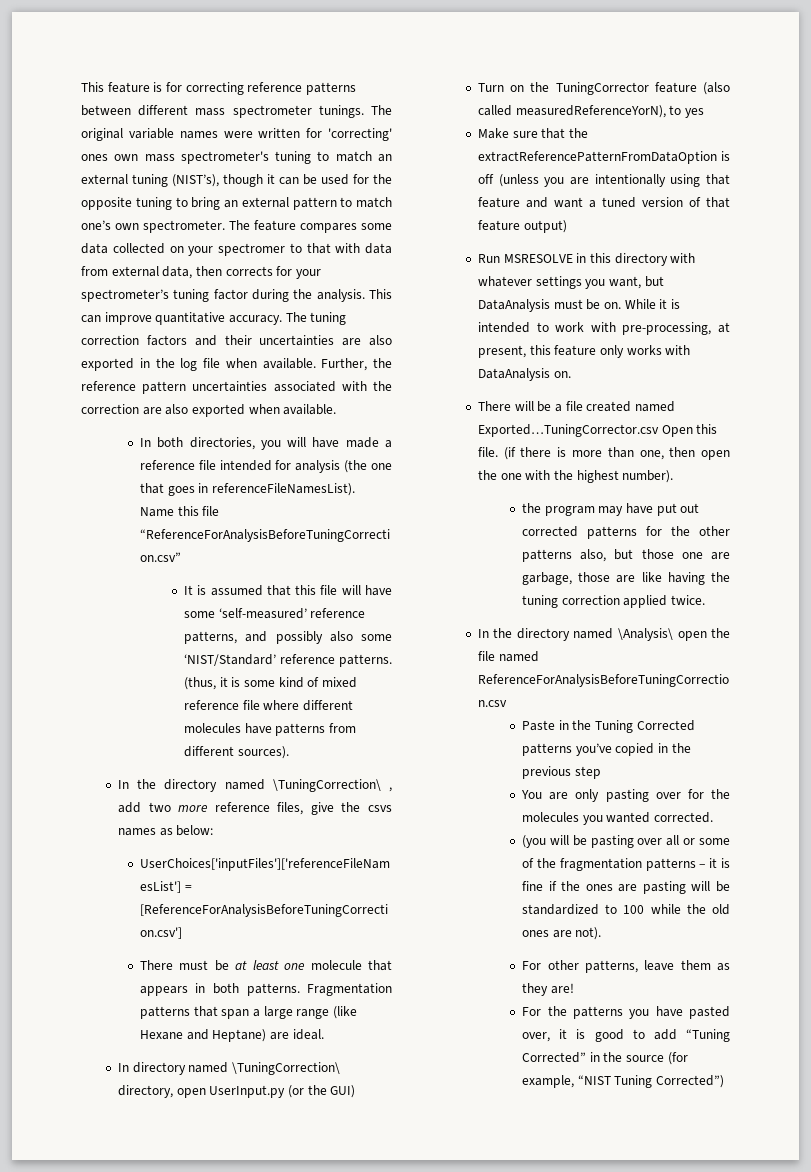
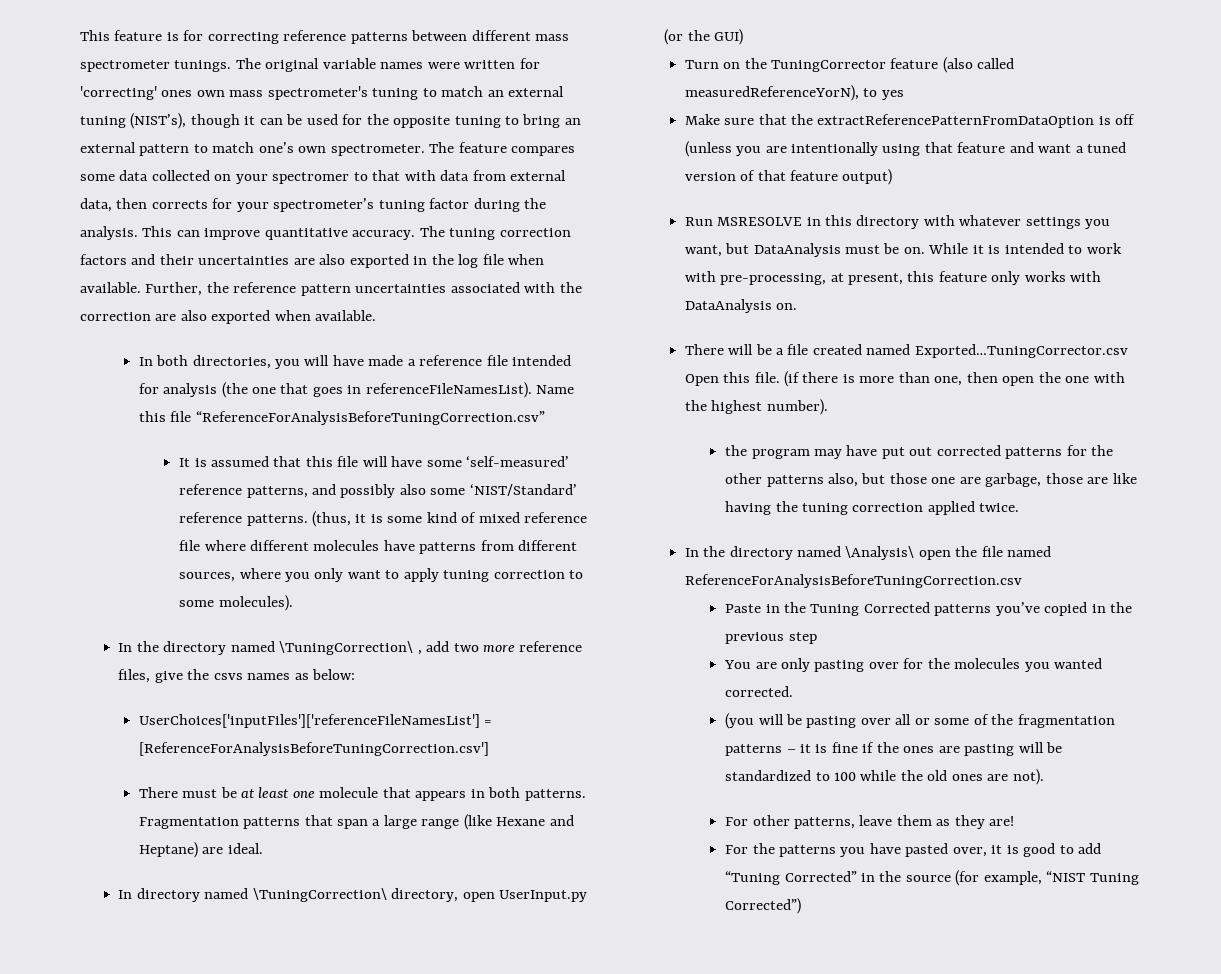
[237,746,289,759] sources). -> [179,568,584,582] [179,595,293,611] sources, where you only want to apply tuning correction to some molecules).

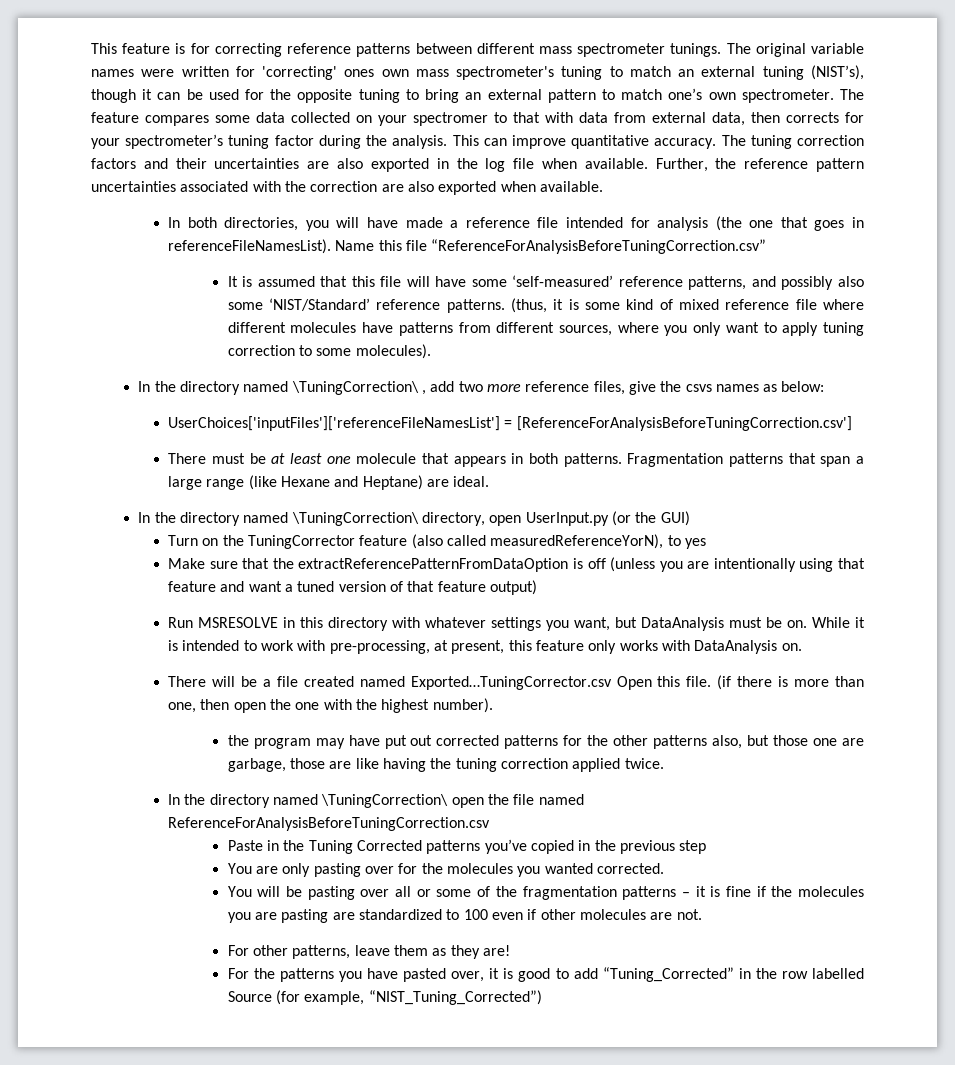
(133, 894) none -> [154,512,176,523] the
[845,546,915,560] \Analysis\ -> [321,794,449,808] \TuningCorrection\
[725,713,755,729] (you -> [227,886,252,897] You
[903,742,1063,756] [725,769,1044,785] ones are pasting will be standardized to 100 while the old ones are not). -> [797,886,864,897] [227,909,702,923] molecules you are pasting are standardized to 100 even if other molecules are not.
[725,870,1139,886] [725,898,802,914] “Tuning Corrected” in the source (for example, “NIST Tuning Corrected”) -> [602,967,864,982] [227,990,542,1005] “Tuning_Corrected” in the row labelled Source (for example, “NIST_Tuning_Corrected”)

